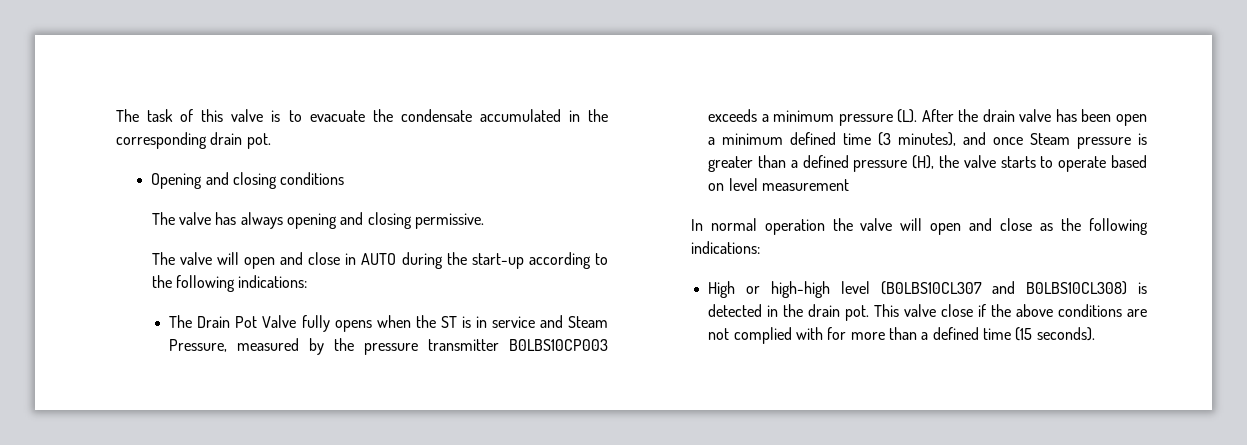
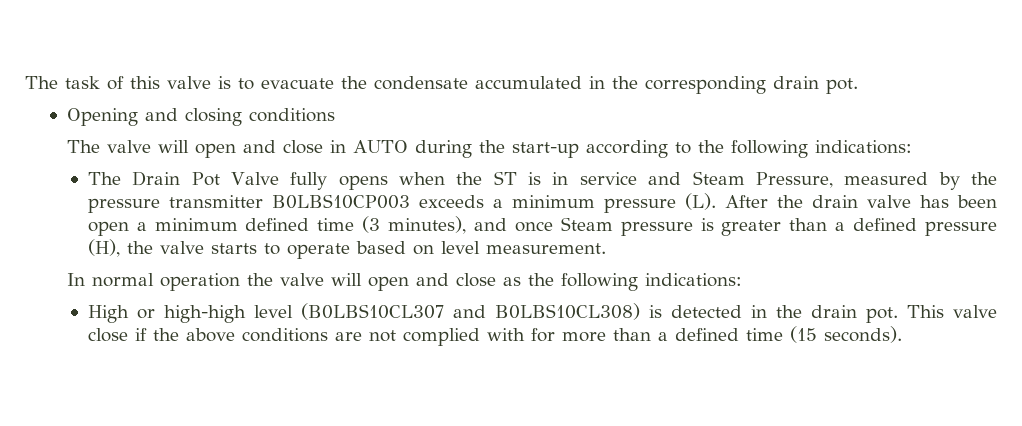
[151,212,484,229] // The valve has always opening and closing permissive. -> (335, 115) none
[761,179,849,191] measurement -> [485,243,606,254] measurement.

